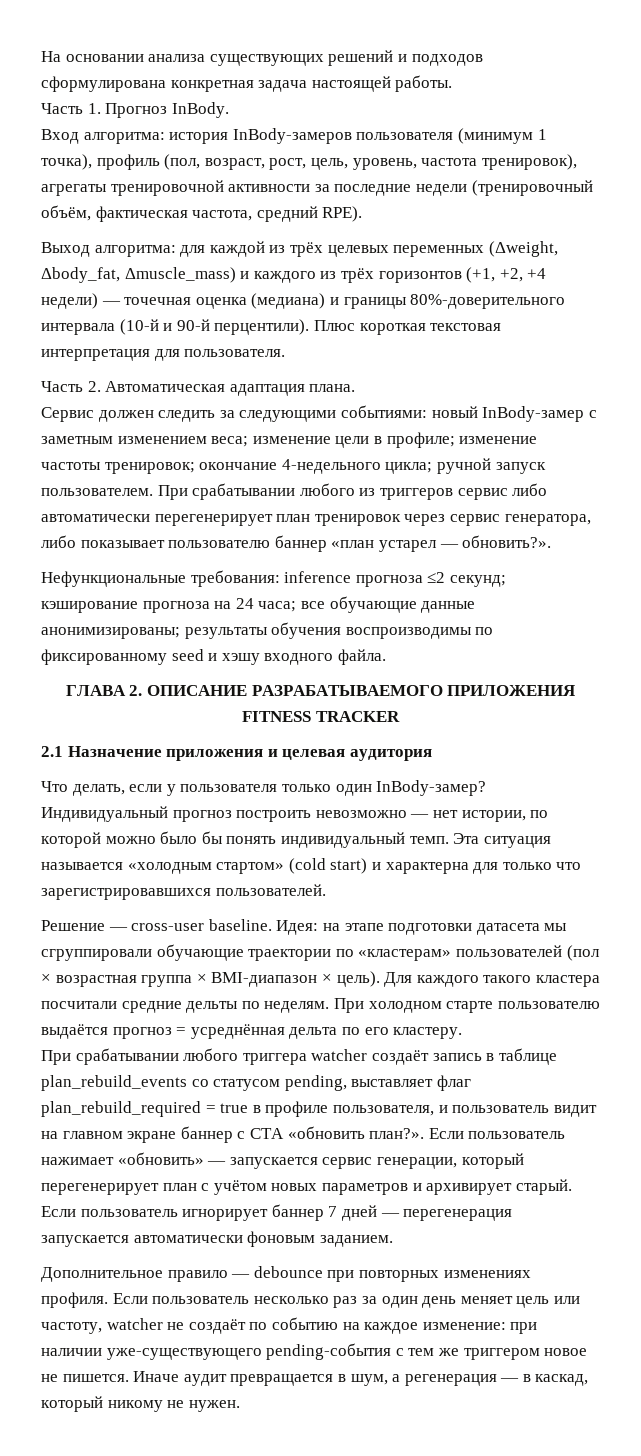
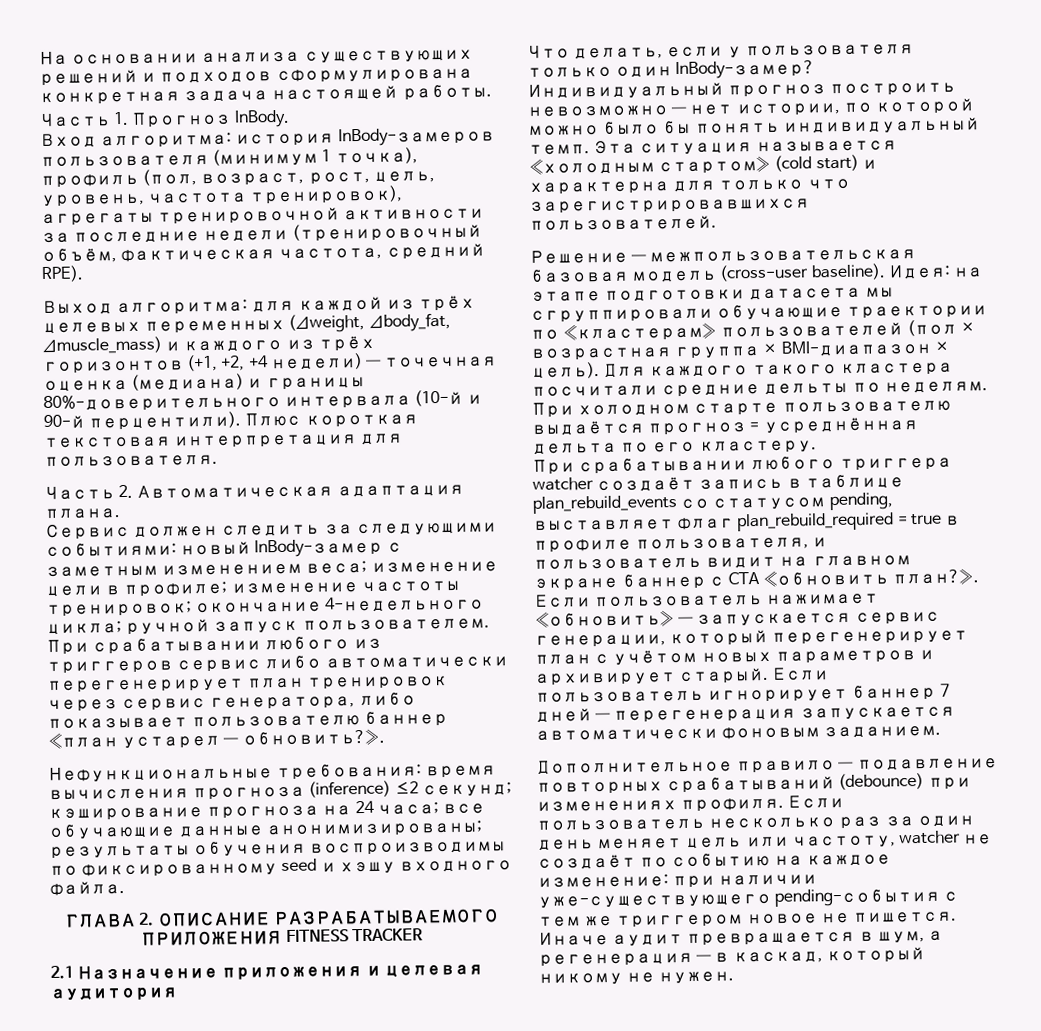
[284,571,423,587] inference прогноза -> [425,765,497,779] [48,780,392,801] время вычисления прогноза (inference)
[131,919,272,931] cross-user baseline. -> [649,249,917,263] [529,263,886,283] межпользовательская базовая модель (cross-user baseline).
[253,1266,439,1282] debounce при повторных -> [856,758,998,771] [536,772,971,795] подавление повторных срабатываний (debounce) при

